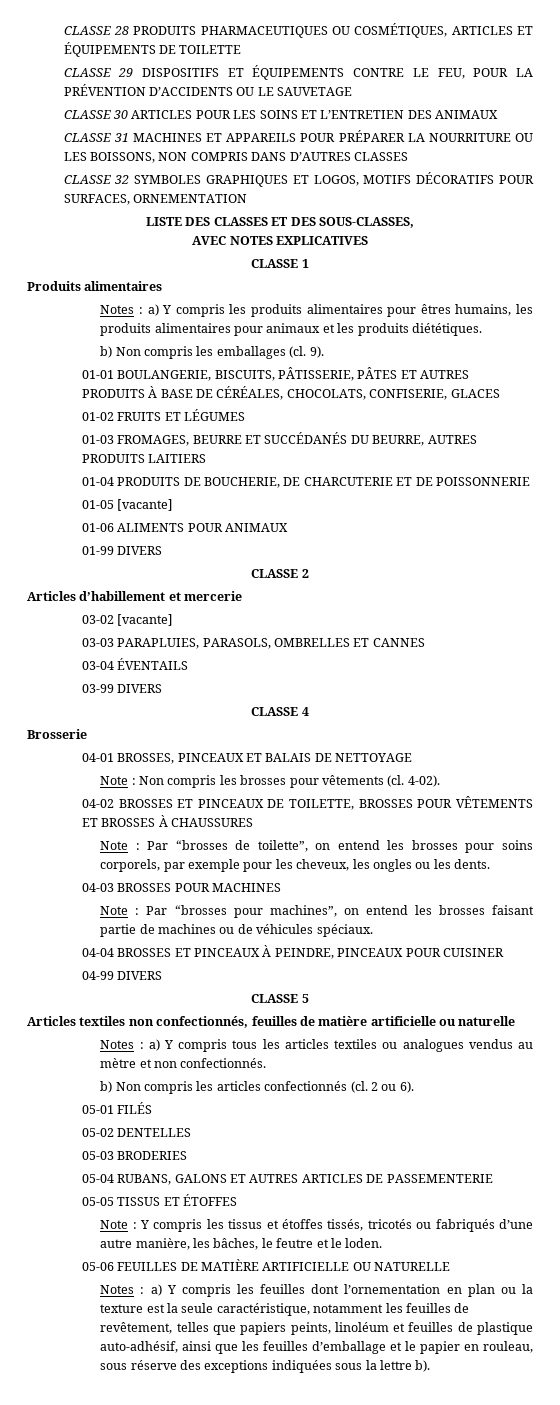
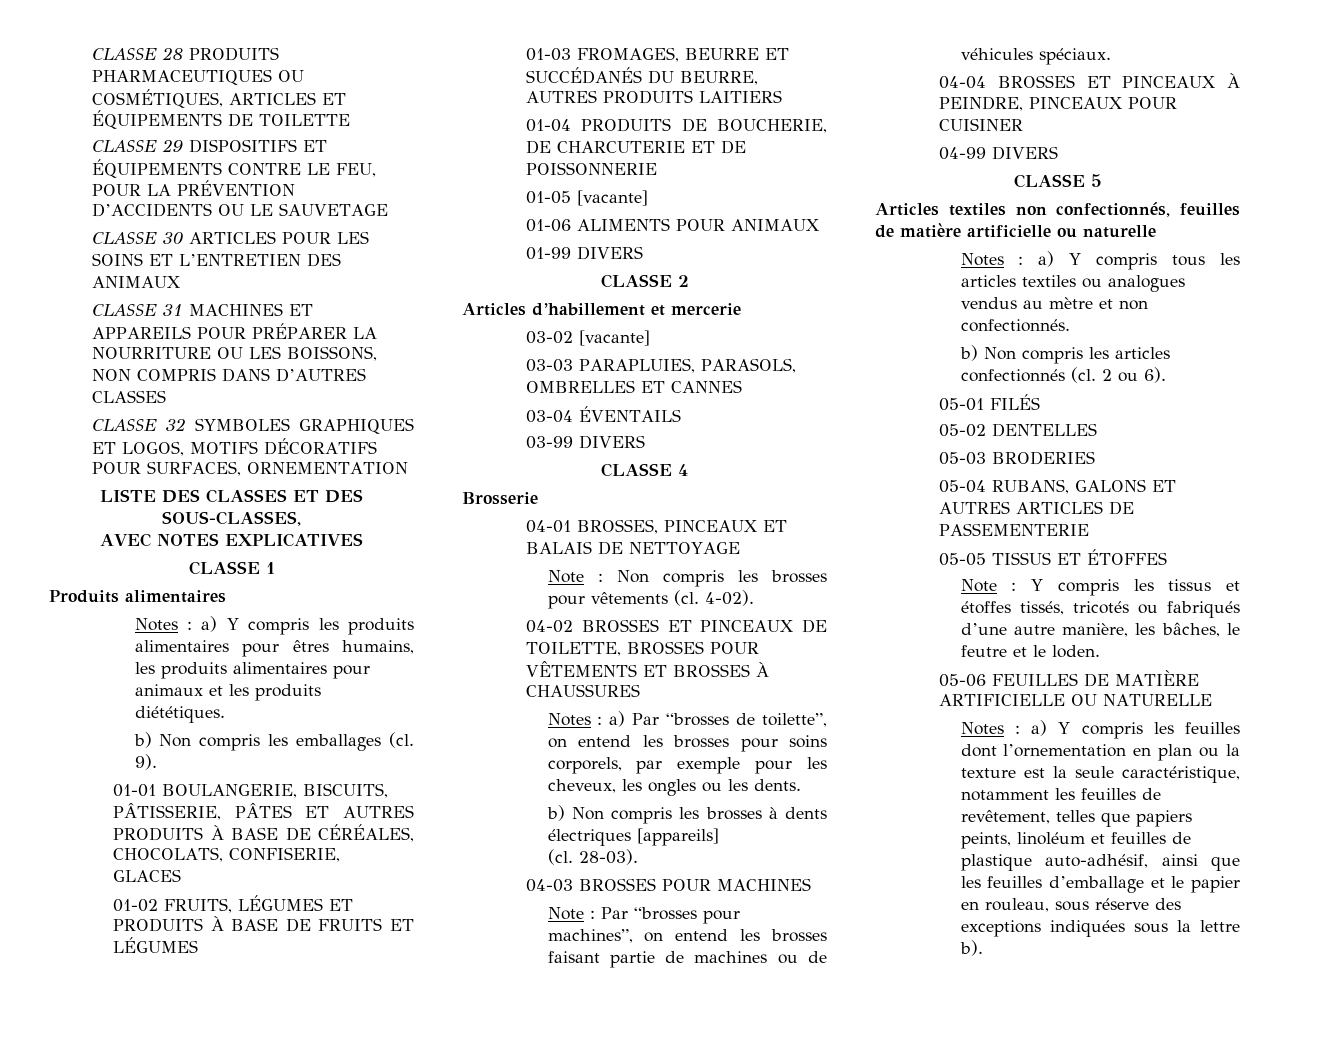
(114, 416) none -> [164,895,354,913] [113,916,311,932] FRUITS, LÉGUMES ET PRODUITS À BASE DE
[100,841,140,850] Note : -> [547,711,626,727] Notes : a)
(491, 864) none -> [546,805,827,824] [547,828,719,846] [547,849,638,865] // b) Non compris les brosses à dents électriques [appareils] // (cl. 28-03).

